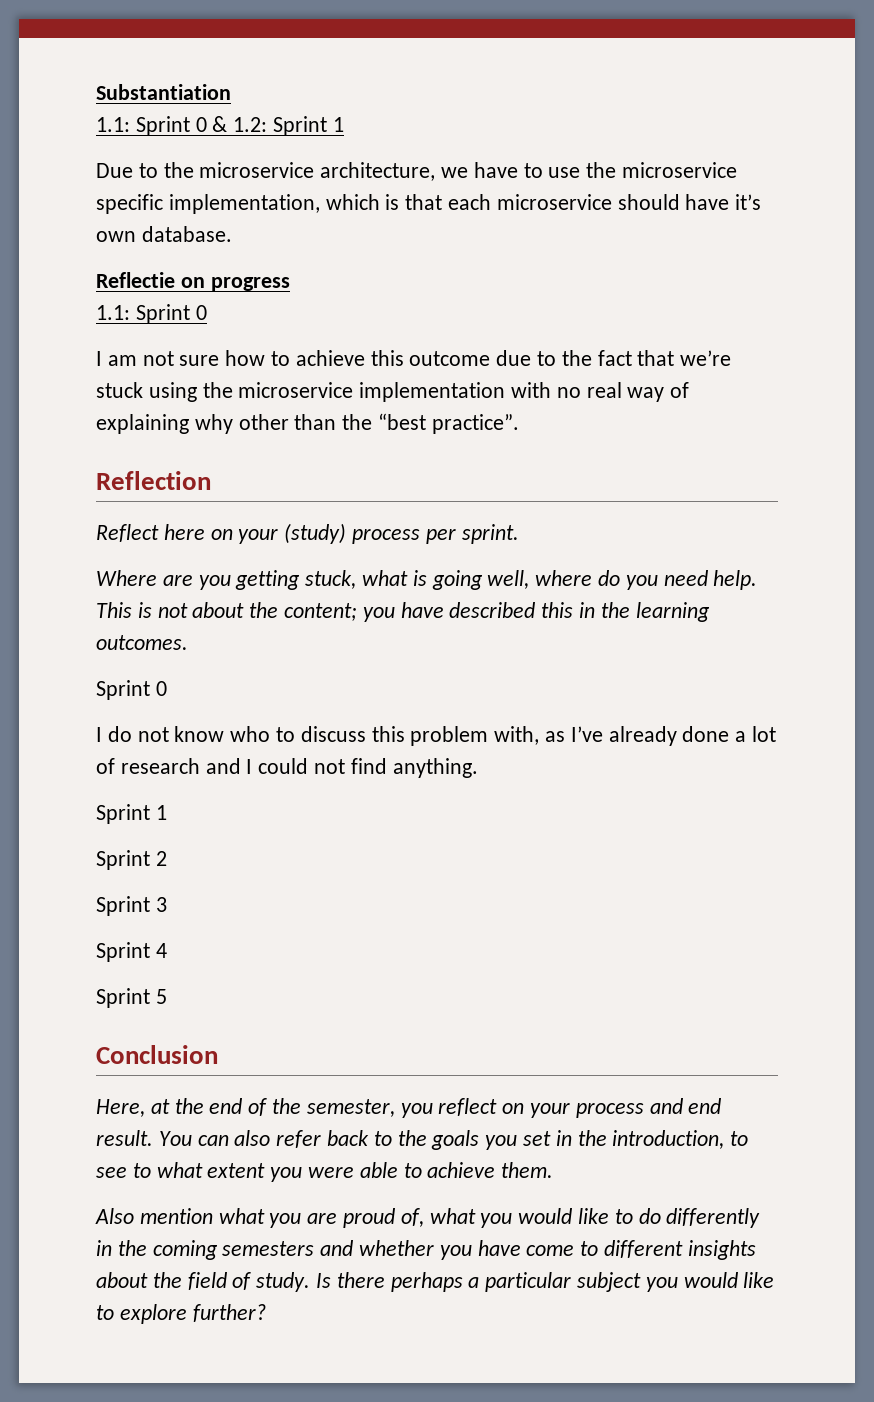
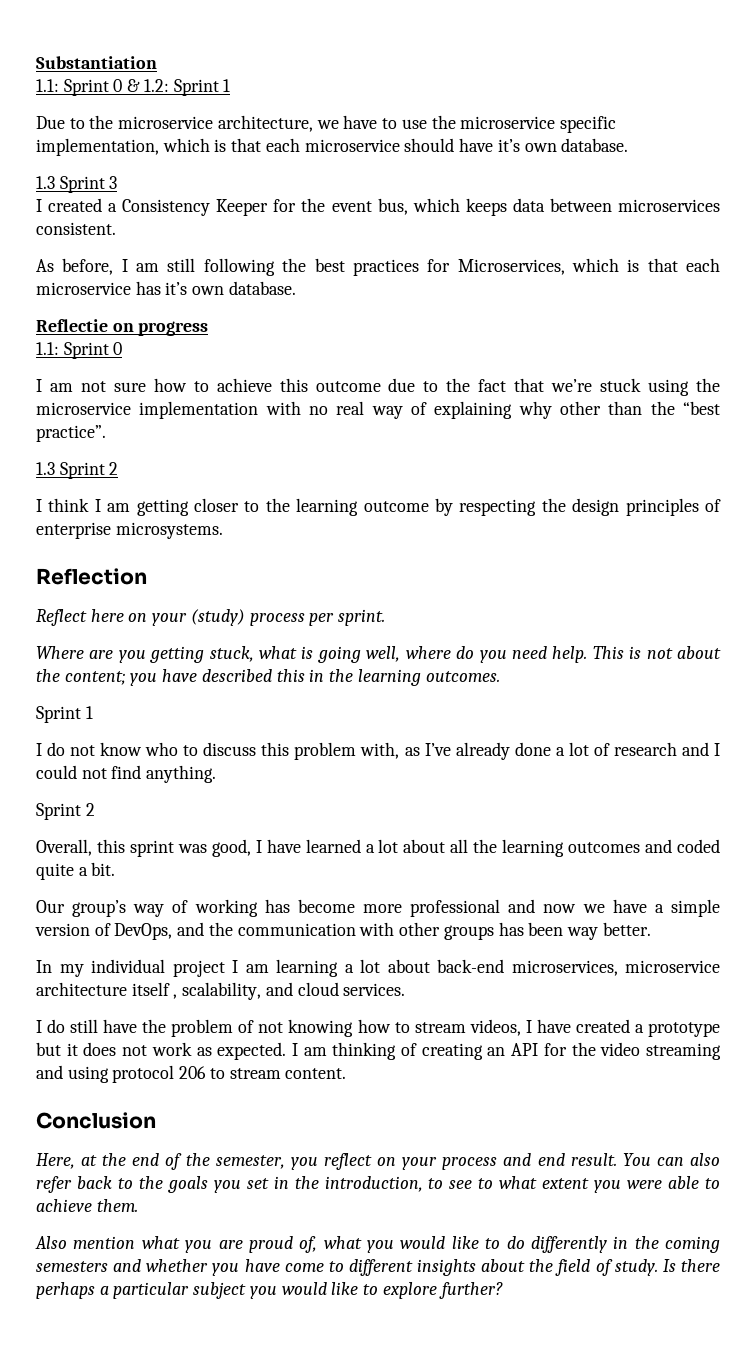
(232, 234) none -> [36,176,118,193] [36,198,721,216] [36,222,116,235] [36,258,720,276] [36,281,296,295] // 1.3 Sprint 3 // I created a Consistency Keeper for the event bus, which keeps data between microservices consistent. // As before, I am still following the best practices for Microservices, which is that each microservice has it’s own database.
(519, 424) none -> [36,462,119,479] [36,498,721,516] [36,522,223,539] // 1.3 Sprint 2 // I think I am getting closer to the learning outcome by respecting the design principles of enterprise microsystems.
[155,681,167,696] 0 -> [85,706,93,719] 1
[96,804,167,824] [96,850,167,870] [96,896,167,916] [96,942,167,962] [96,988,167,1008] // Sprint 1 // Sprint 2 // Sprint 3 // Sprint 4 // Sprint 5 -> [36,803,95,820] [36,839,720,857] [36,862,116,880] [36,899,720,917] [35,922,651,940] [36,959,720,977] [36,982,406,1000] [36,1019,720,1037] [36,1042,721,1060] [36,1065,347,1083] // Sprint 2 // Overall, this sprint was good, I have learned a lot about all the learning outcomes and coded quite a bit. // Our group’s way of working has become more professional and now we have a simple version of DevOps, and the communication with other groups has been way better. // In my individual project I am learning a lot about back-end microservices, microservice architecture itself , scalability, and cloud services. // I do still have the problem of not knowing how to stream videos, I have created a prototype but it does not work as expected. I am thinking of creating an API for the video streaming and using protocol 206 to stream content.

